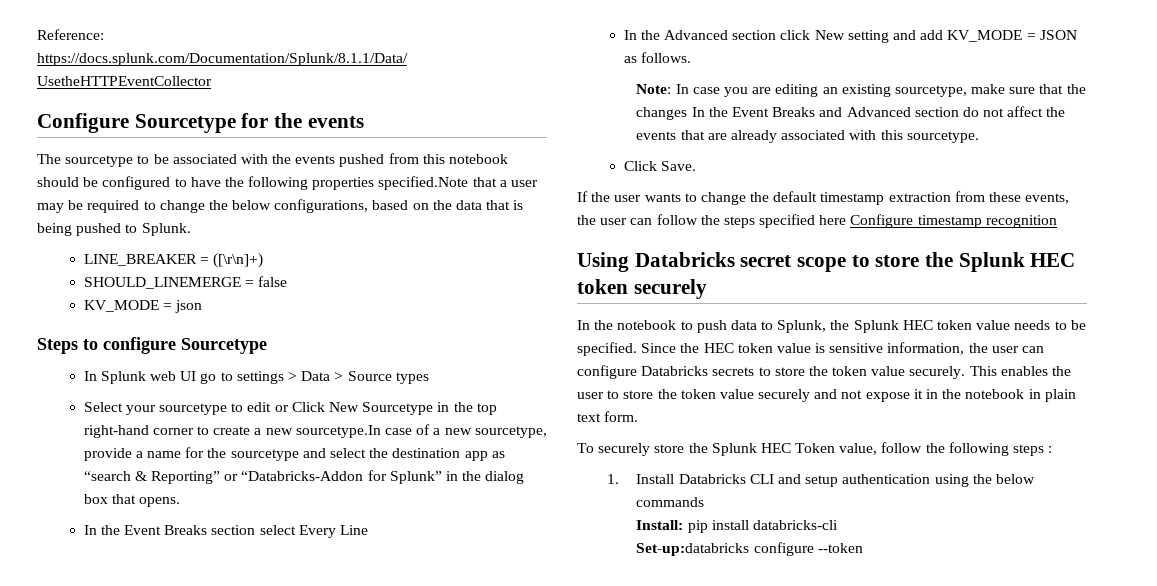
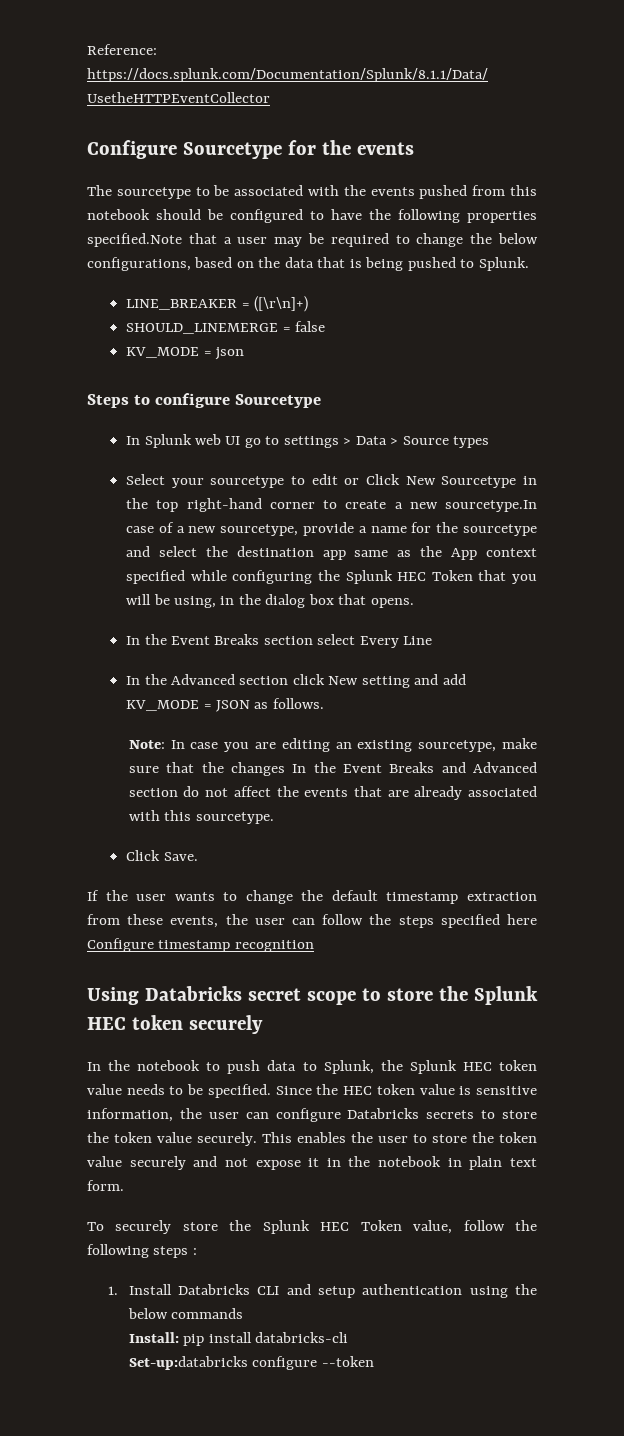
[491,451,505,458] [83,470,442,484] as “search & Reporting” or “Databricks-Addon for Splunk” -> [354,546,537,560] [126,570,537,584] [126,594,216,608] same as the App context specified while configuring the Splunk HEC Token that you will be using,

